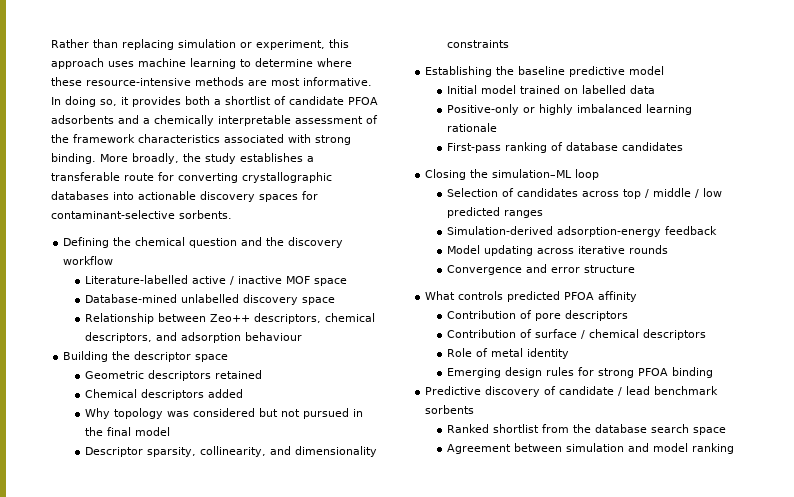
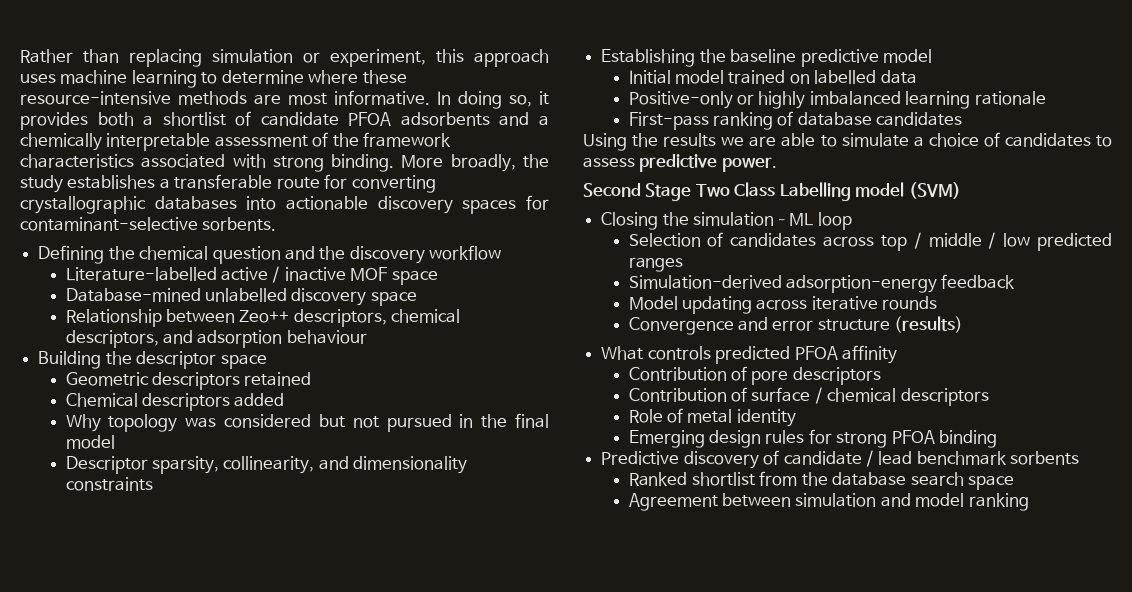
(683, 146) none -> [583,132,1112,151] [583,154,777,172] [583,182,961,201] // Using the results we are able to simulate a choice of candidates to assess predictive power. // Second Stage Two Class Labelling model (SVM)
(635, 269) none -> [894,316,964,333] (results)

